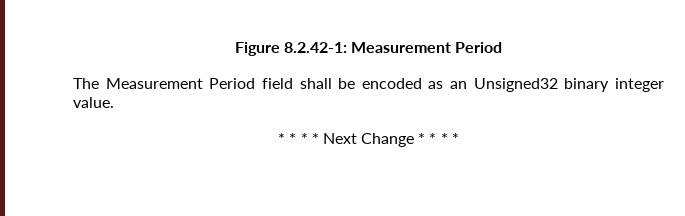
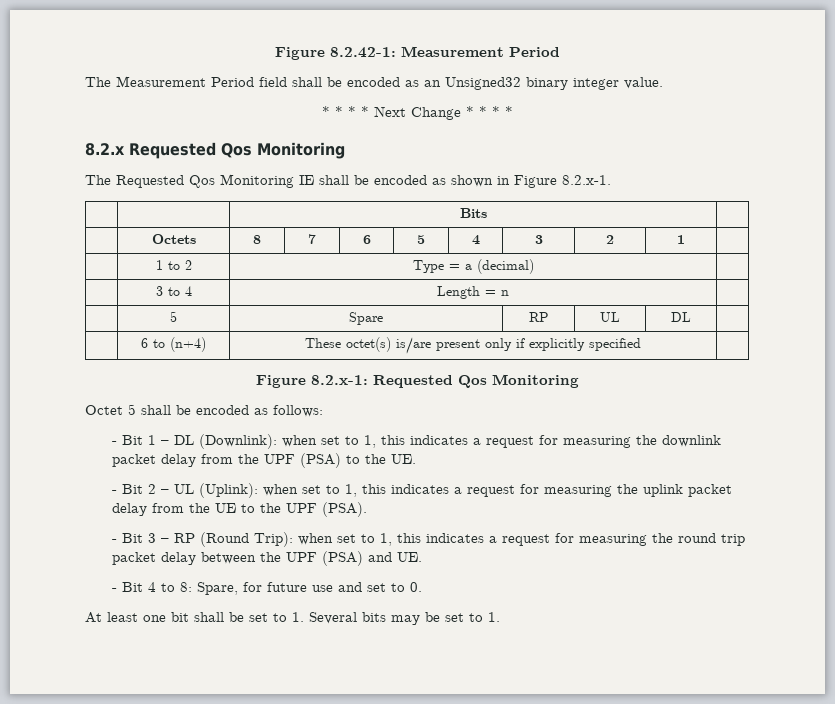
(459, 138) none -> [85,142,345,159] [85,174,611,188] [459,208,487,218] [151,234,196,244] [253,235,261,244] [308,234,316,244] [362,235,371,244] [417,235,425,244] [471,235,480,245] [534,235,543,244] [606,235,614,244] [677,235,685,244] [155,260,192,270] [412,259,534,274] [155,286,192,296] [437,286,509,299] [170,311,177,322] [349,312,383,325] [528,312,549,322] [600,312,620,322] [671,312,691,322] [141,337,206,352] [305,337,641,354] [256,374,579,388] [85,404,323,417] [111,434,721,449] [111,453,416,468] [111,483,732,498] [111,502,367,517] [111,532,745,547] [111,551,422,566] [111,582,422,595] [85,612,500,625] // 8.2.x Requested Qos Monitoring // The Requested Qos Monitoring IE shall be encoded as shown in Figure 8.2.x-1. // | | Bits | // | Octets | 8 | 7 | 6 | 5 | 4 | 3 | 2 | 1 | // | 1 to 2 | Type = a (decimal) | // | 3 to 4 | Length = n | // | 5 | Spare | RP | UL | DL | // | 6 to (n+4) | These octet(s) is/are present only if explicitly specified | // Figure 8.2.x-1: Requested Qos Monitoring // Octet 5 shall be encoded as follows: // - Bit 1 – DL (Downlink): when set to 1, this indicates a request for measuring the downlink packet delay from the UPF (PSA) to the UE. // - Bit 2 – UL (Uplink): when set to 1, this indicates a request for measuring the uplink packet delay from the UE to the UPF (PSA). // - Bit 3 – RP (Round Trip): when set to 1, this indicates a request for measuring the round trip packet delay between the UPF (PSA) and UE. // - Bit 4 to 8: Spare, for future use and set to 0. // At least one bit shall be set to 1. Several bits may be set to 1.

